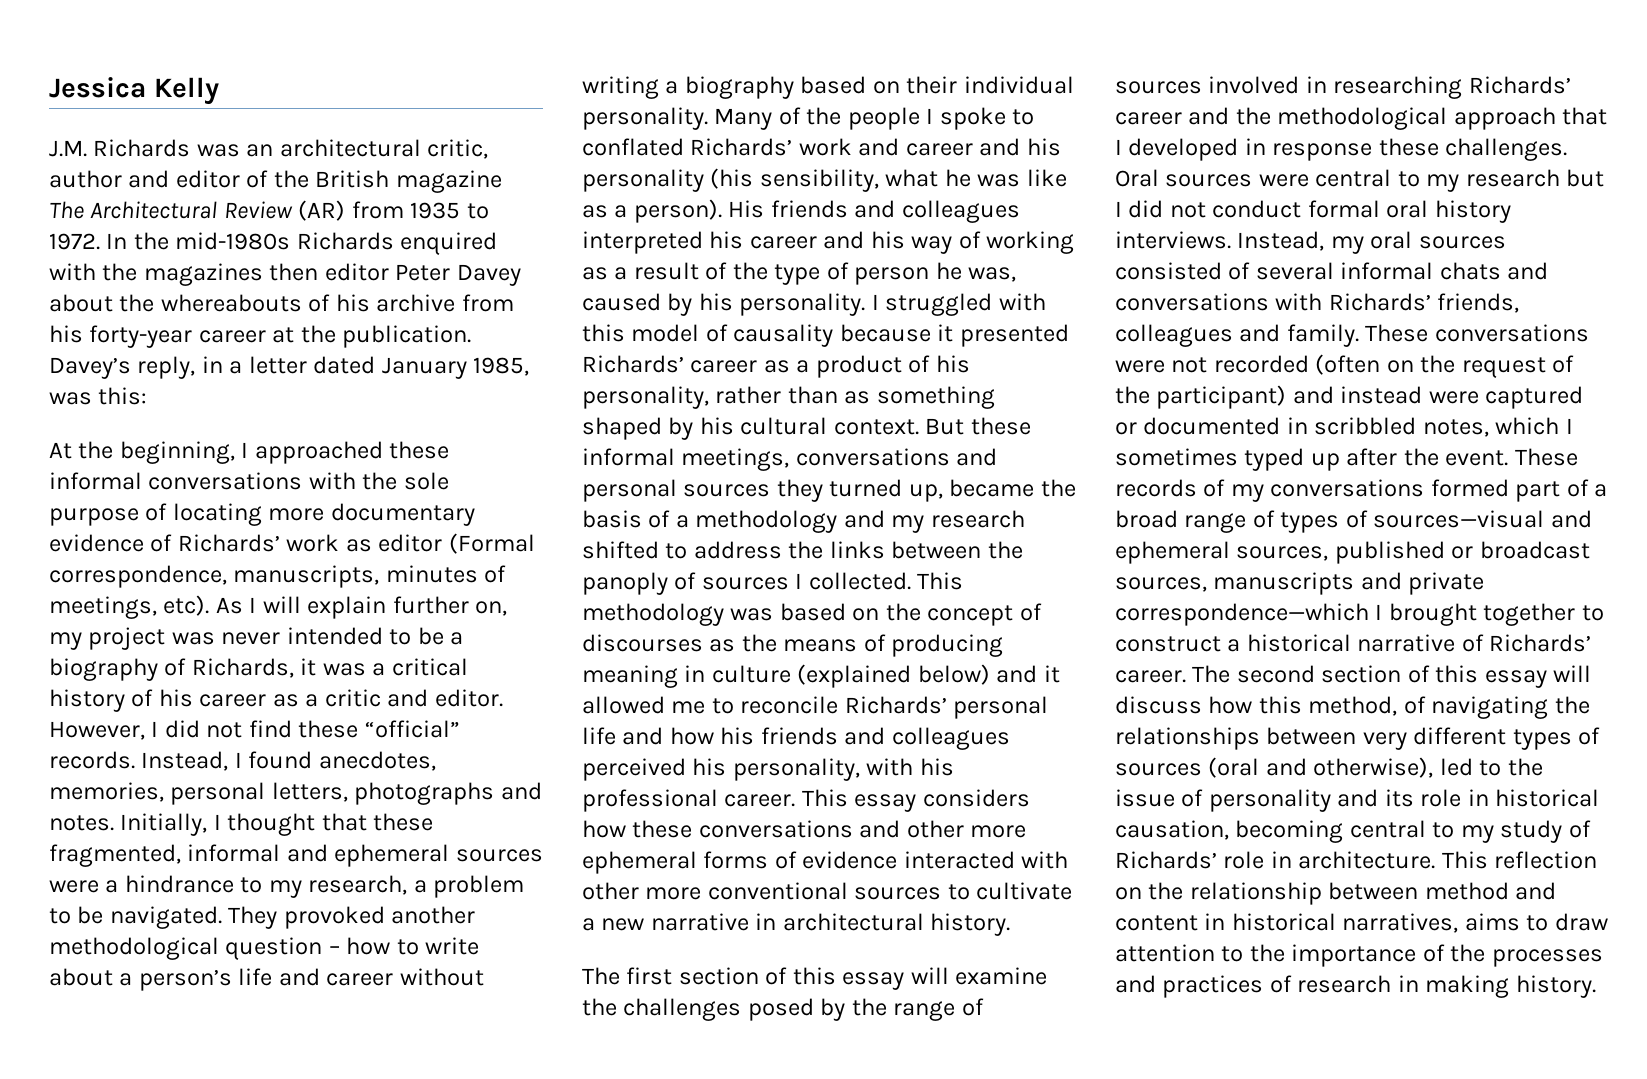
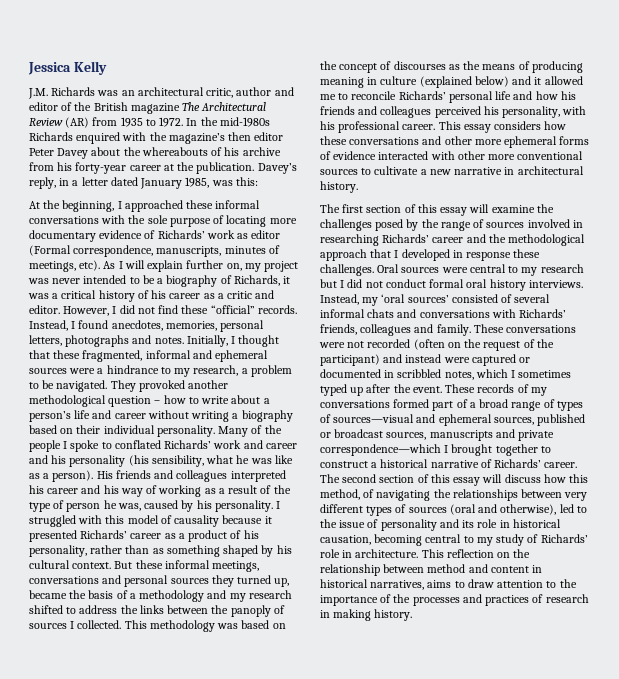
[143,263,263,286] magazines -> [168,133,225,144] magazine’s
[1370,231,1506,249] oral sources -> [381,294,449,303] ‘oral sources’

